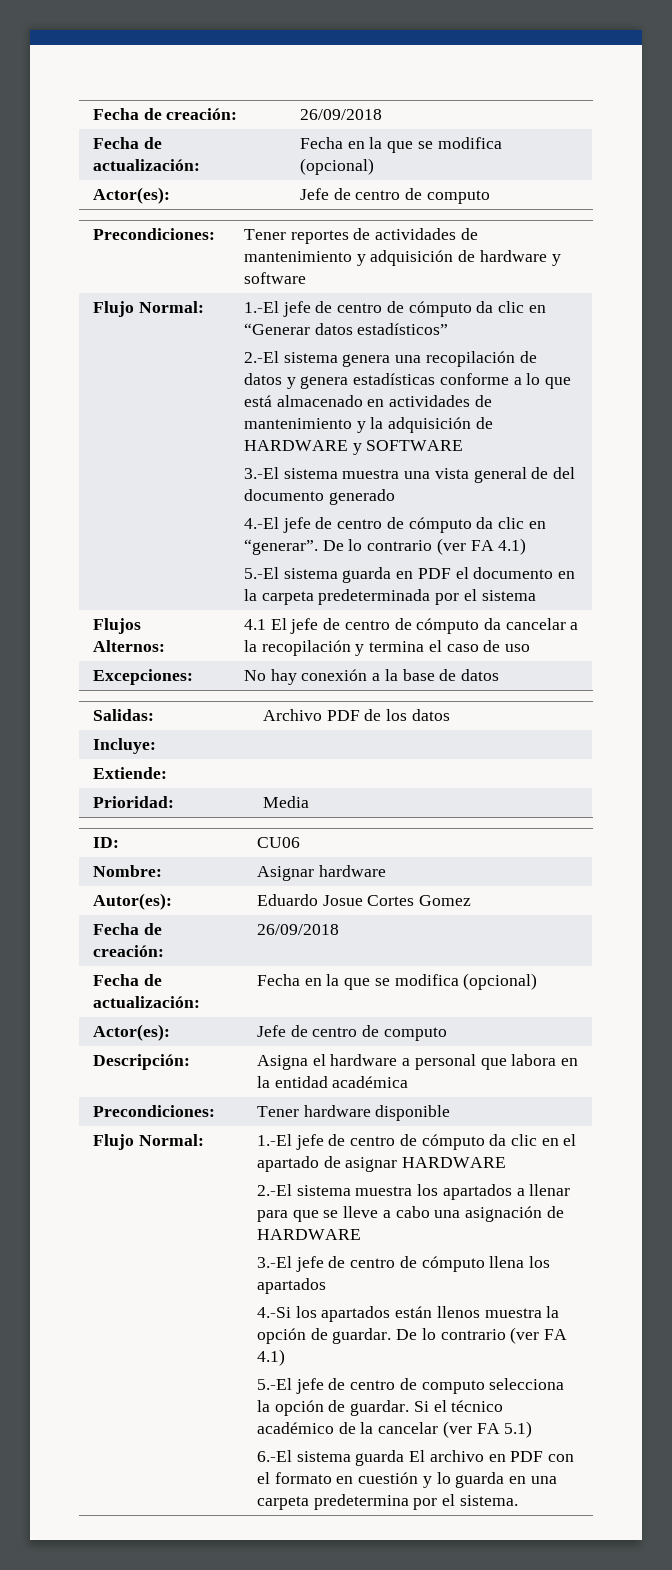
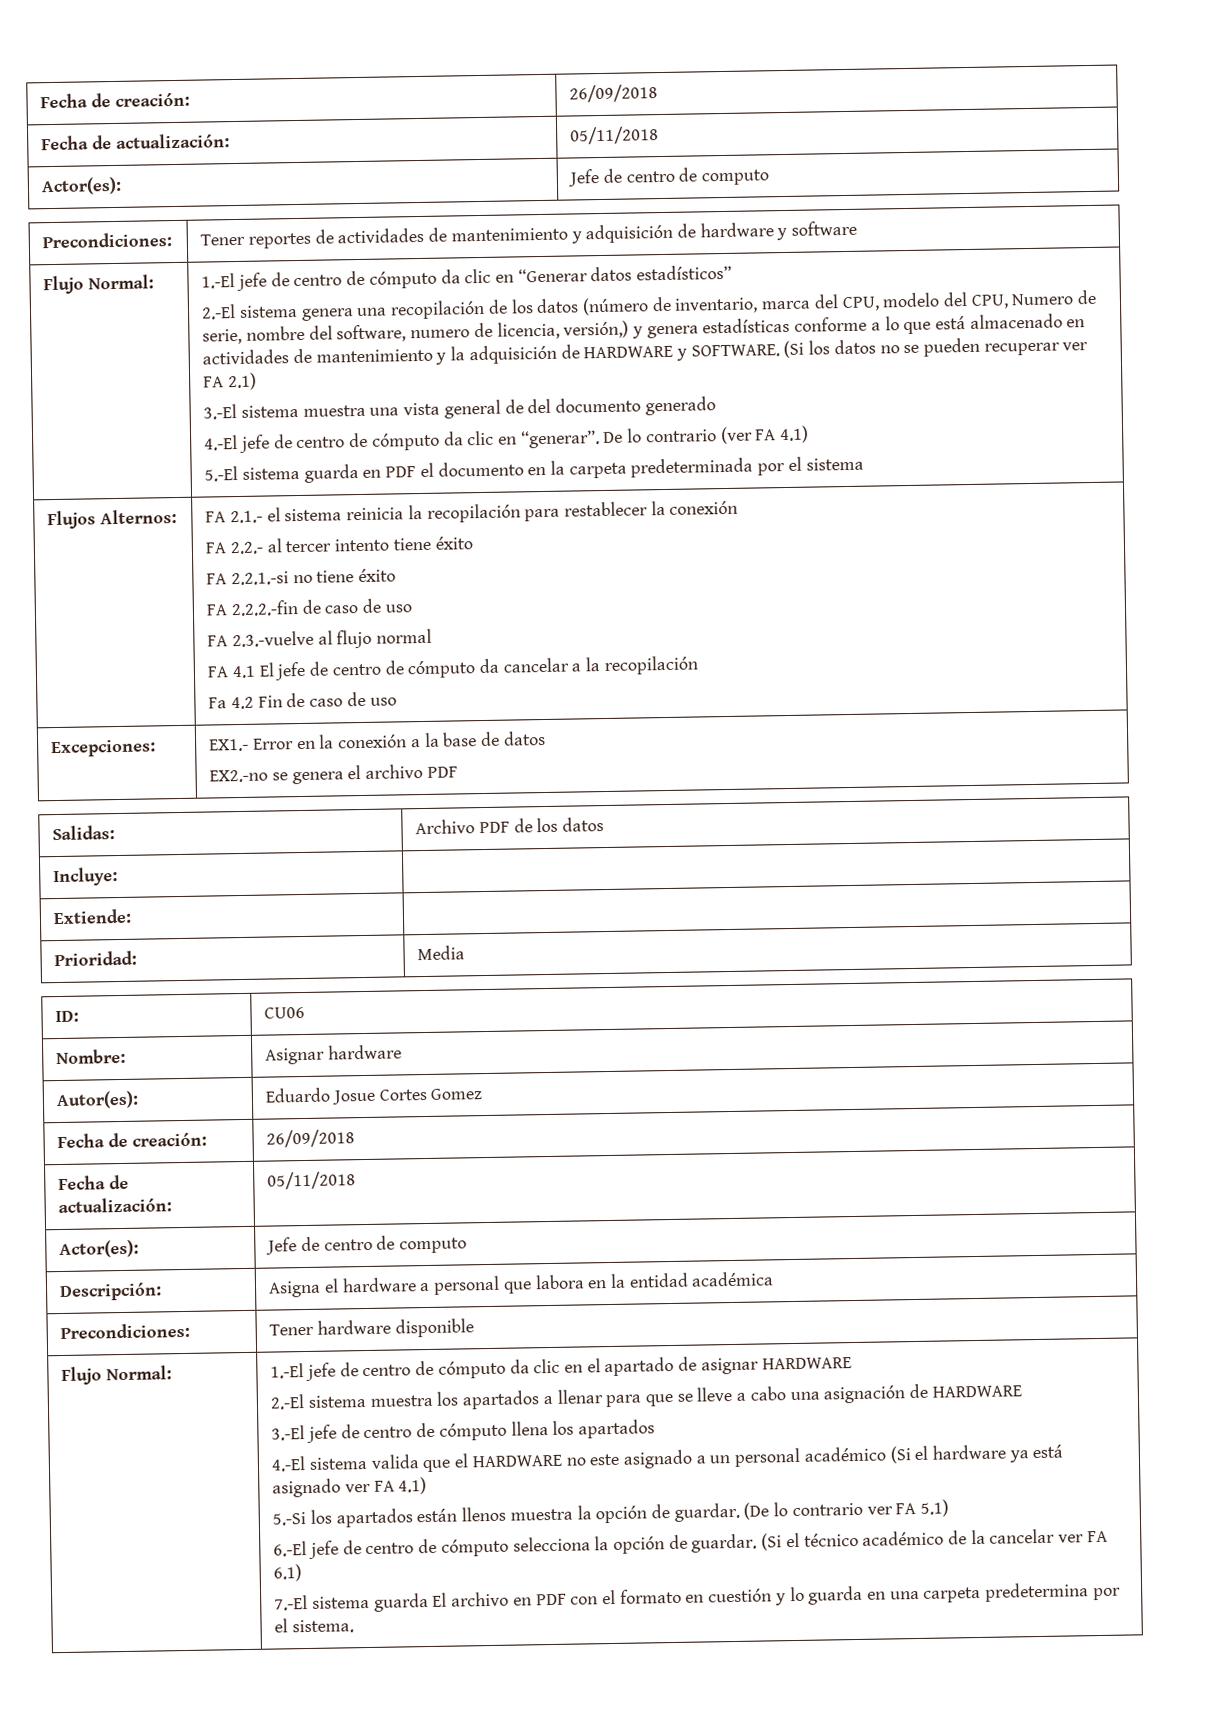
[92,108,238,120] [299,109,382,120] [92,137,162,149] [92,159,200,171] [299,137,502,153] [299,158,374,175] Fecha de creación: | 26/09/2018 // Fecha de actualización: | Fecha en la que se modifica (opcional) -> [40,92,190,109] [569,84,659,103] [41,133,230,151] [570,126,660,145] Fecha de creación: | 26/09/2018 // Fecha de actualización: | 05/11/2018
[243,373,282,385] datos -> [510,289,1098,316] [202,320,630,345] los datos (número de inventario, marca del CPU, modelo del CPU, Numero de serie, nombre del software, numero de licencia, versión,)
[366,440,464,451] SOFTWARE -> [690,337,1089,359] [203,372,257,391] SOFTWARE. (Si los datos no se pueden recuperar ver FA 2.1)
(165, 646) none -> [205,500,739,524] [205,536,473,555] [206,568,397,586] [206,598,412,617] [207,628,433,649] [207,666,230,678] FA 2.1.- el sistema reinicia la recopilación para restablecer la conexión // FA 2.2.- al tercer intento tiene éxito // FA 2.2.1.-si no tiene éxito // FA 2.2.2.-fin de caso de uso // FA 2.3.-vuelve al flujo normal // FA
[355,640,442,656] y termina el -> [208,692,306,710] // Fa 4.2 Fin de
[243,669,297,685] No hay -> [209,734,335,752] EX1.- Error en la
(499, 675) none -> [209,763,458,785] // EX2.-no se genera el archivo PDF
[256,973,538,990] Fecha en la que se modifica (opcional) -> [267,1171,357,1190] 05/11/2018
[256,1307,291,1318] 4.-Si -> [271,1444,1064,1473] [272,1477,428,1498] [272,1512,307,1526] 4.-El sistema valida que el HARDWARE no este asignado a un personal académico (Si el hardware ya está asignado ver FA 4.1) // 5.-Si
[396,1327,567,1344] [256,1349,285,1366] [256,1378,485,1394] De lo contrario (ver FA 4.1) // 5.-El jefe de centro de computo -> [743,1499,950,1520] [273,1538,509,1559] (De lo contrario ver FA 5.1) // 6.-El jefe de centro de cómputo
[413,1401,429,1412] Si -> [761,1533,783,1551] (Si
[442,1421,533,1438] [256,1450,292,1462] (ver FA 5.1) // 6.-El -> [1058,1530,1108,1543] [273,1564,303,1582] [274,1594,309,1611] ver FA 6.1) // 7.-El

